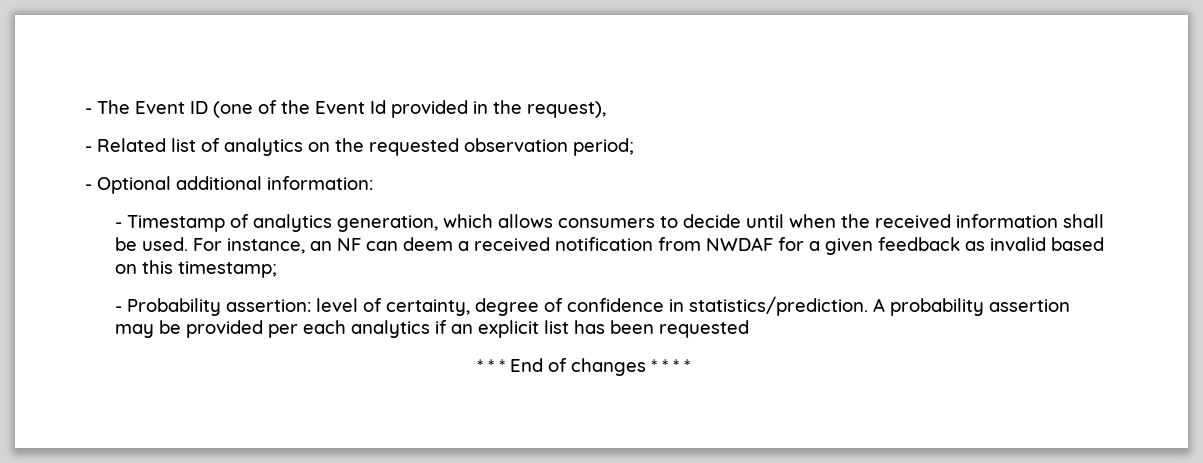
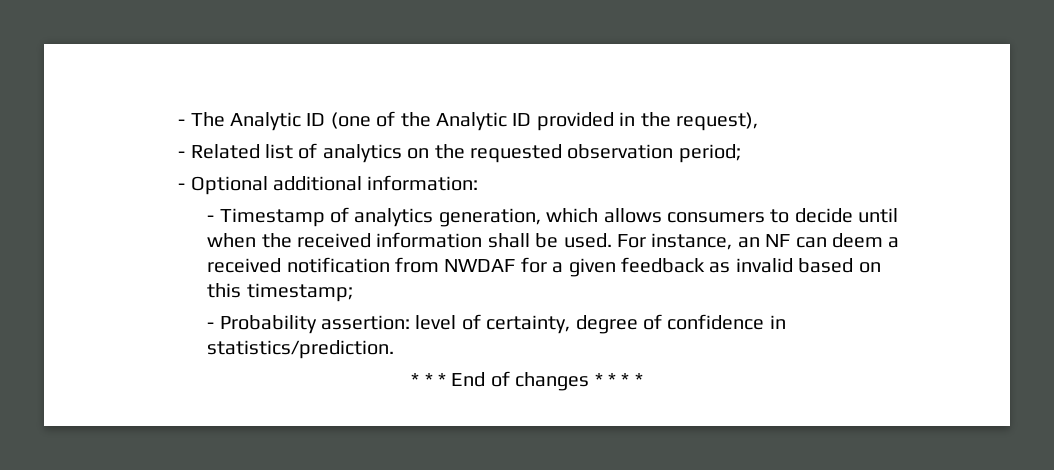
[134,101,185,114] Event -> [229,112,301,131] Analytic
[314,100,386,114] Event Id -> [435,112,532,131] Analytic ID
[872,298,1070,316] [114,320,749,338] A probability assertion may be provided per each analytics if an explicit list has been requested -> (395, 349) none

